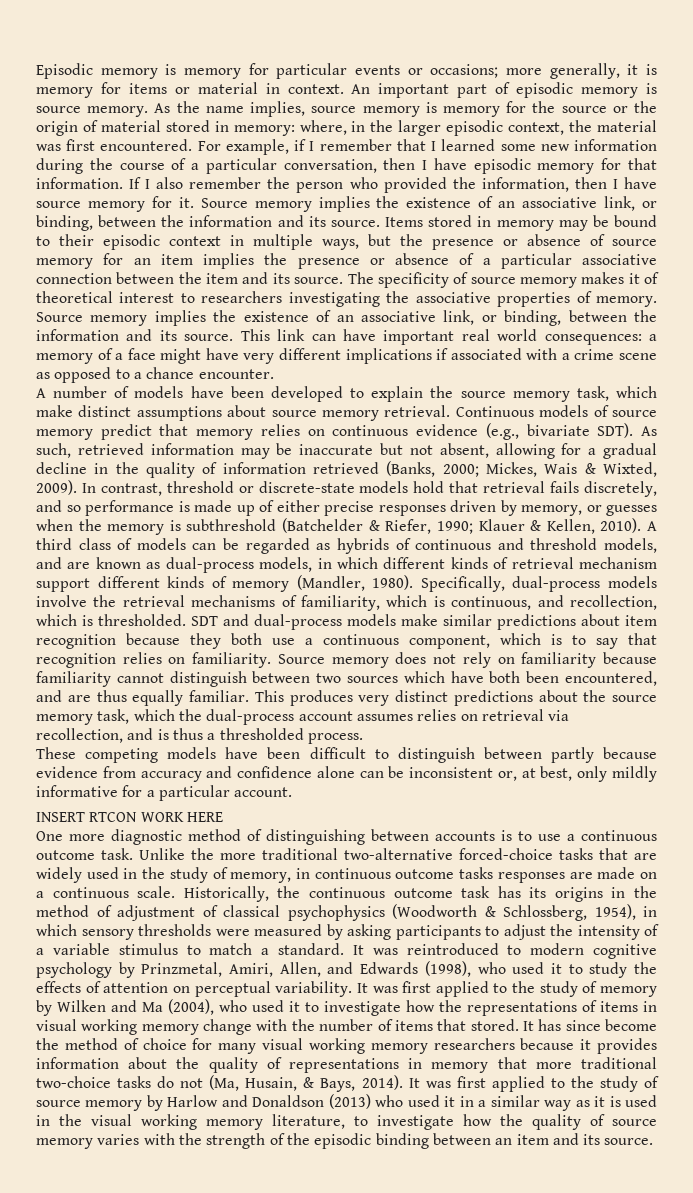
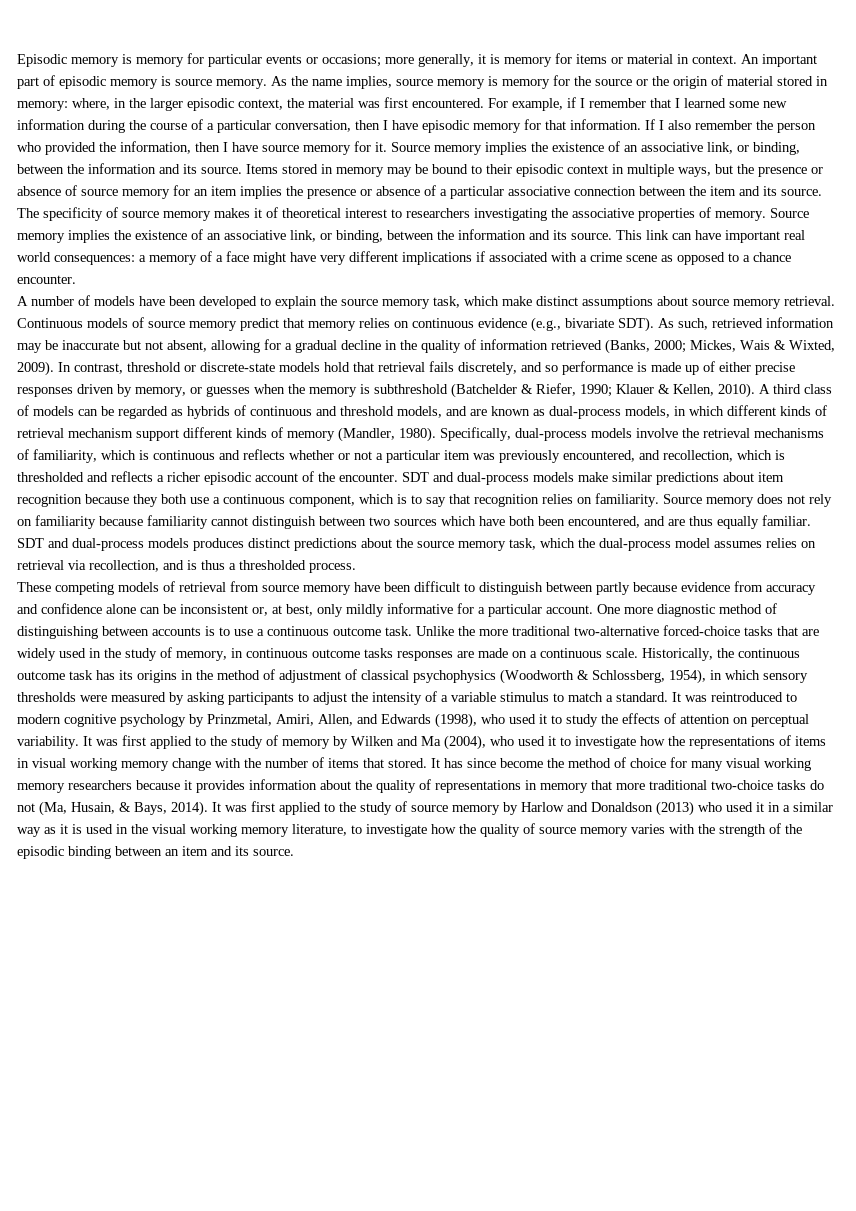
[451,595,658,610] [36,614,186,626] continuous, and recollection, which is thresholded. -> [153,449,785,463] [17,471,398,485] continuous and reflects whether or not a particular item was previously encountered, and recollection, which is thresholded and reflects a richer episodic account of the encounter.
[254,690,390,706] This produces very -> [17,538,244,551] SDT and dual-process models produces
[298,711,353,721] account -> [675,538,710,548] model
(217, 753) none -> [163,581,351,595] of retrieval from source memory
[36,812,223,822] // INSERT RTCON WORK HERE // -> (593, 609) none

